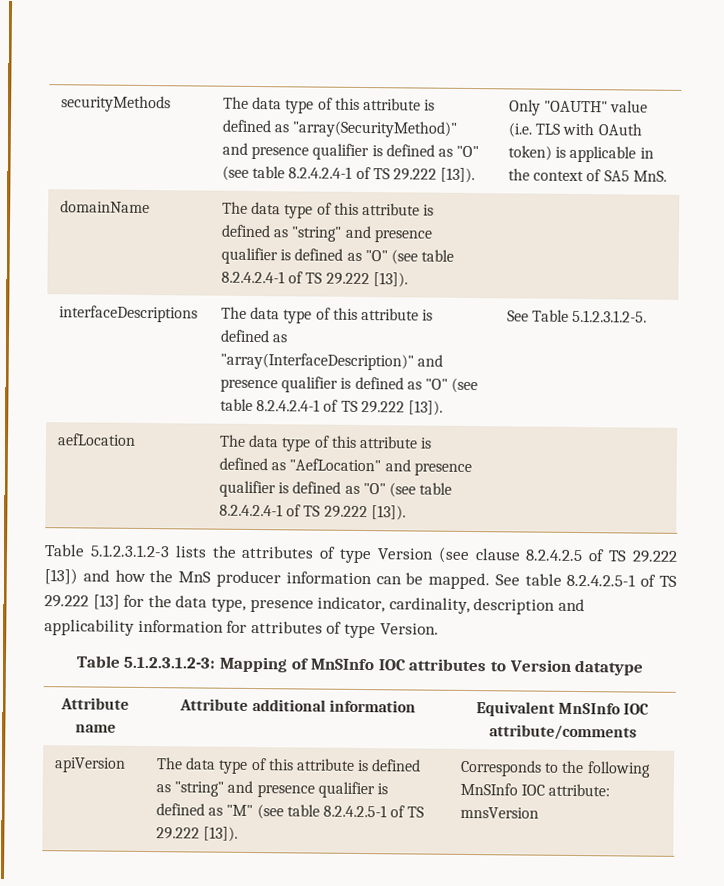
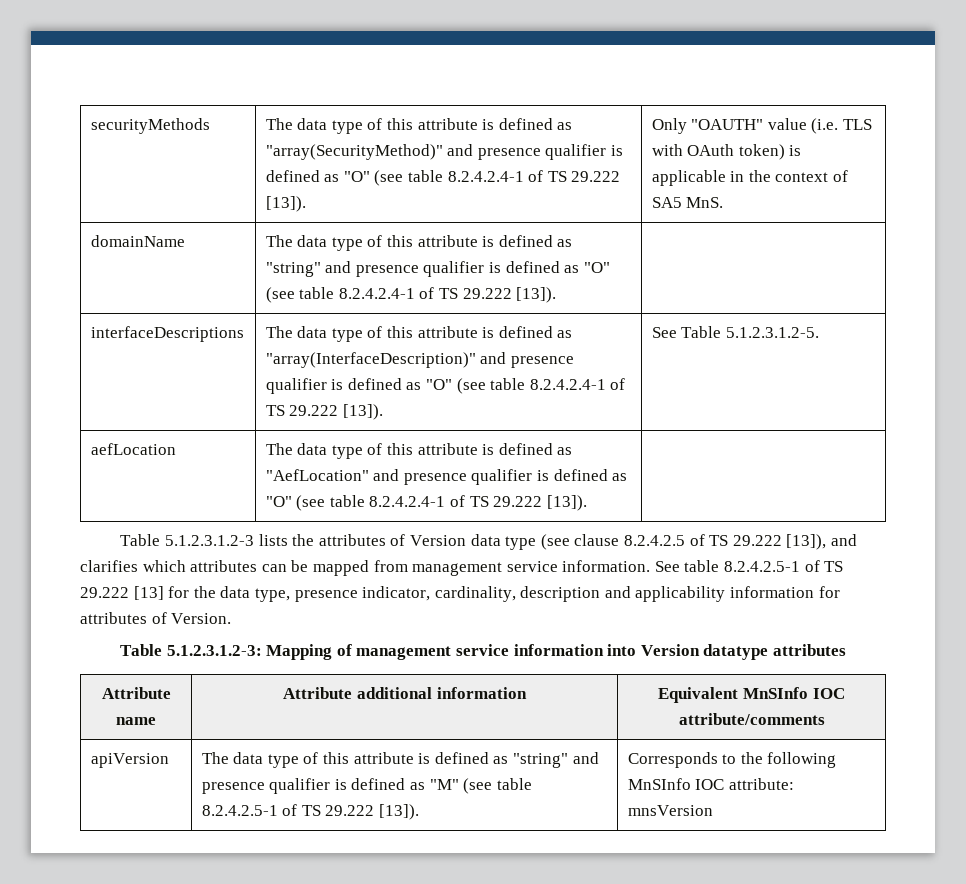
[339,548,434,564] type Version -> [409,534,537,550] Version data type
[44,568,491,590] [13]) and how the MnS producer information can be mapped. -> [786,534,857,550] [80,560,651,576] [13]), and clarifies which attributes can be mapped from management service information.
[343,623,376,639] type -> (167, 618) none
[310,658,506,672] MnSInfo IOC attributes to -> [356,644,637,660] management service information into
(644, 667) none -> [772,644,846,656] attributes

